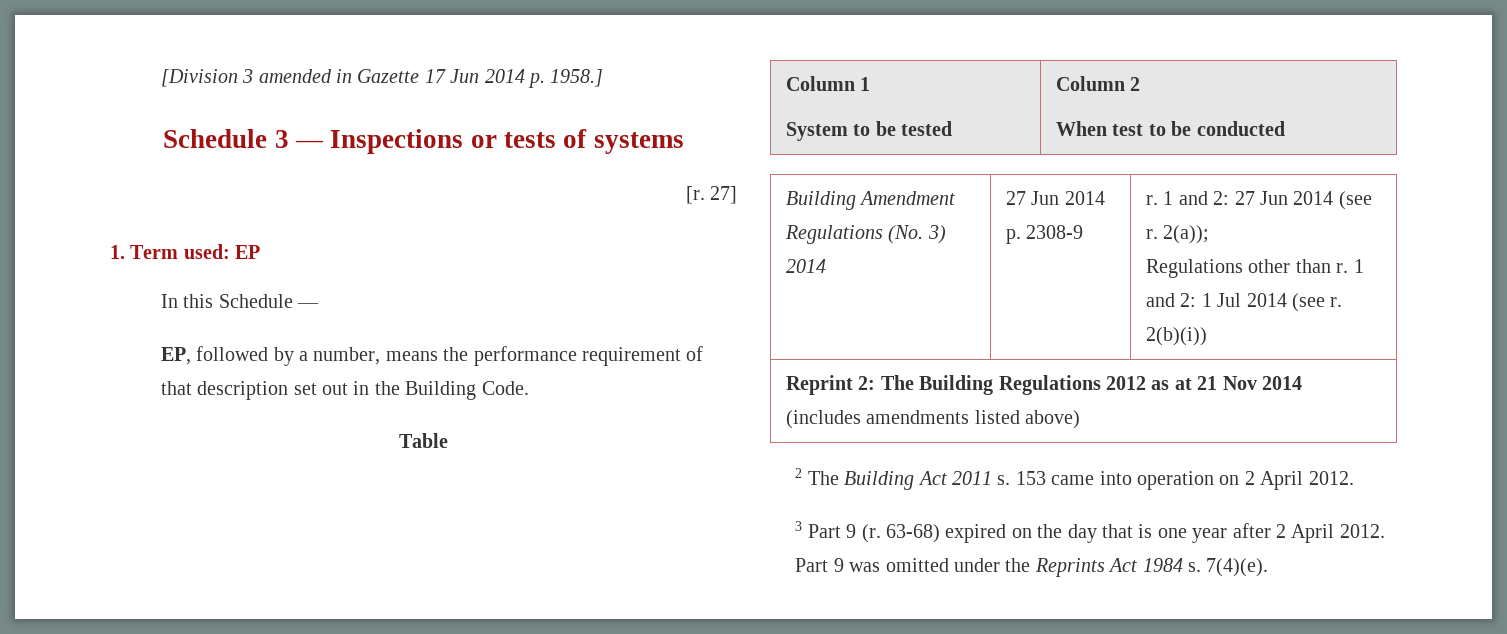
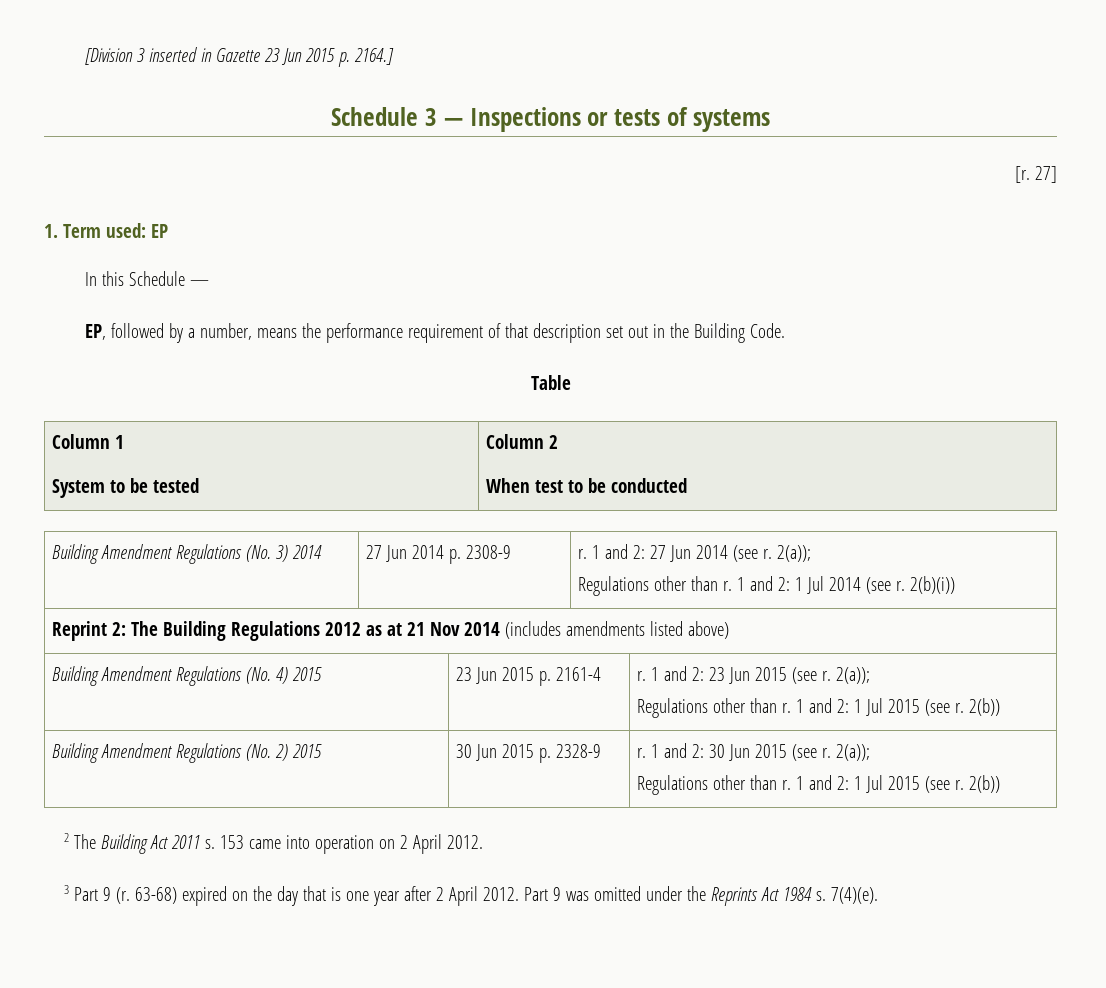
[258,69,332,83] amended -> [148,47,197,62] inserted
[424,69,604,88] 17 Jun 2014 p. 1958.] -> [263,48,394,67] 23 Jun 2015 p. 2164.]
(1081, 419) none -> [51,666,322,686] [455,667,601,686] [636,666,870,684] [636,698,1000,718] [51,743,322,763] [455,744,601,763] [636,743,870,761] [636,775,1000,795] // Building Amendment Regulations (No. 4) 2015 | 23 Jun 2015 p. 2161-4 | r. 1 and 2: 23 Jun 2015 (see r. 2(a)); // Regulations other than r. 1 and 2: 1 Jul 2015 (see r. 2(b)) // Building Amendment Regulations (No. 2) 2015 | 30 Jun 2015 p. 2328-9 | r. 1 and 2: 30 Jun 2015 (see r. 2(a)); // Regulations other than r. 1 and 2: 1 Jul 2015 (see r. 2(b))

